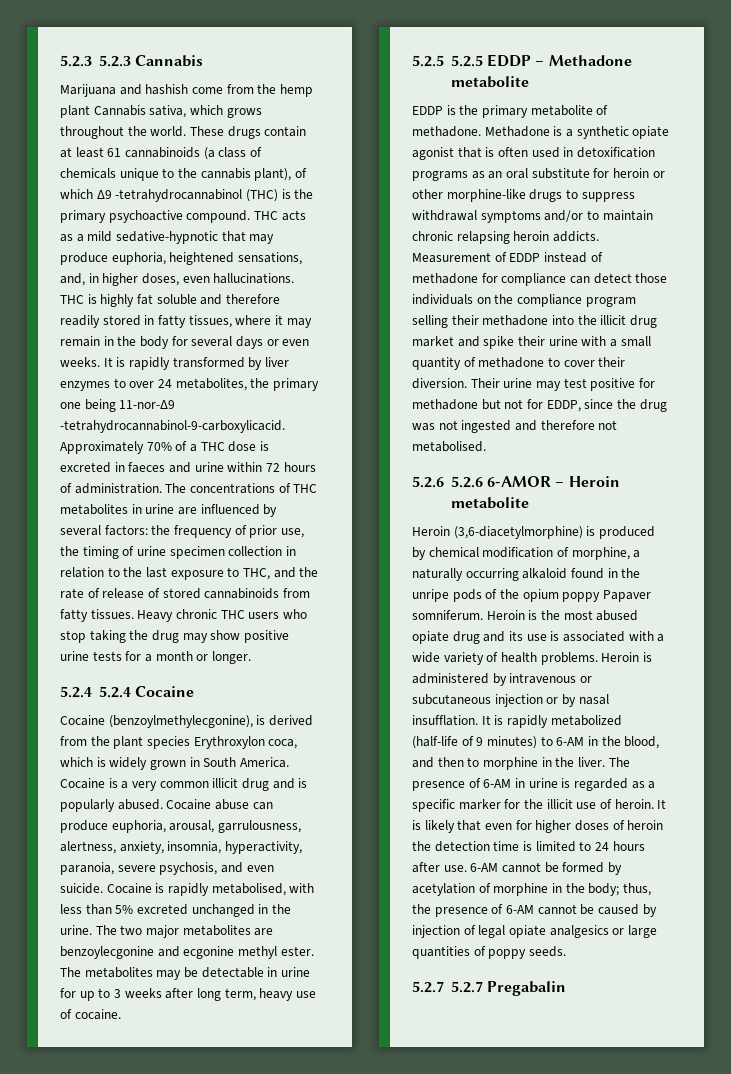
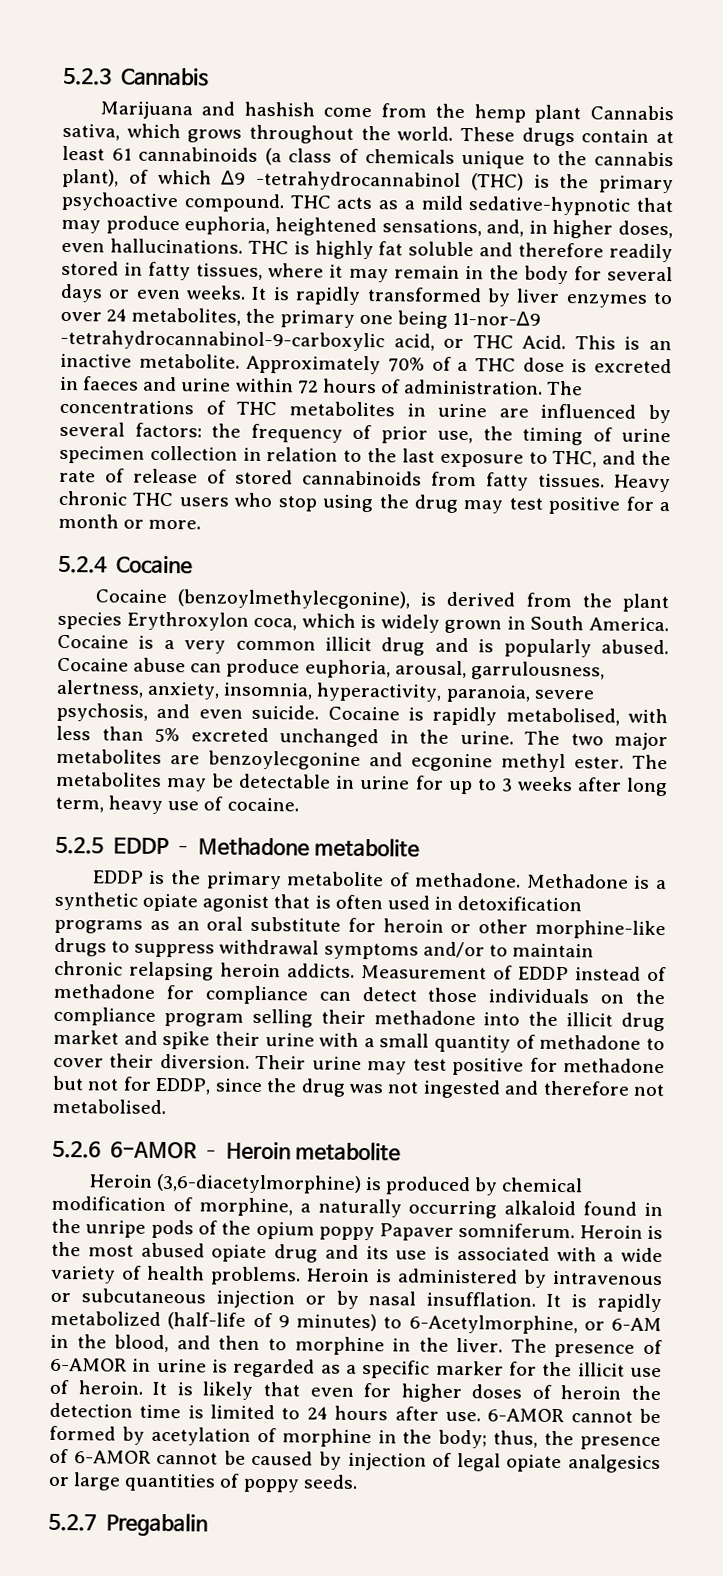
[60,55,131,67] 5.2.3 5.2.3 -> [63,67,112,86] 5.2.3
[60,420,285,433] -tetrahydrocannabinol-9-carboxylicacid. -> [60,329,672,352] [60,353,240,369] -tetrahydrocannabinol-9-carboxylic acid, or THC Acid. This is an inactive metabolite.
[89,630,126,643] taking -> [322,494,374,513] using
[210,630,289,643] [60,651,122,661] show positive urine tests -> [508,496,621,515] test positive
[211,651,251,664] [60,686,131,698] longer. // 5.2.4 5.2.4 -> [148,519,202,530] [58,555,108,574] more. // 5.2.4
[450,55,483,67] 5.2.5 -> (104, 845) none
[450,476,483,488] 5.2.6 -> (101, 1149) none
(553, 741) none -> [408,1314,605,1335] 6-Acetylmorphine, or
[483,779,512,788] 6-AM -> [50,1357,127,1372] 6-AMOR
[470,863,499,872] 6-AM -> [487,1408,565,1423] 6-AMOR
[505,905,534,914] 6-AM -> [73,1450,151,1464] 6-AMOR
[450,981,483,993] 5.2.7 -> (97, 1522) none

